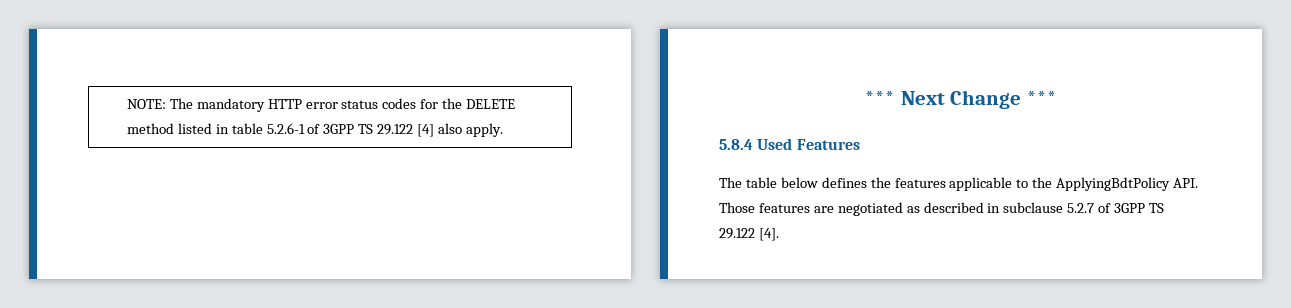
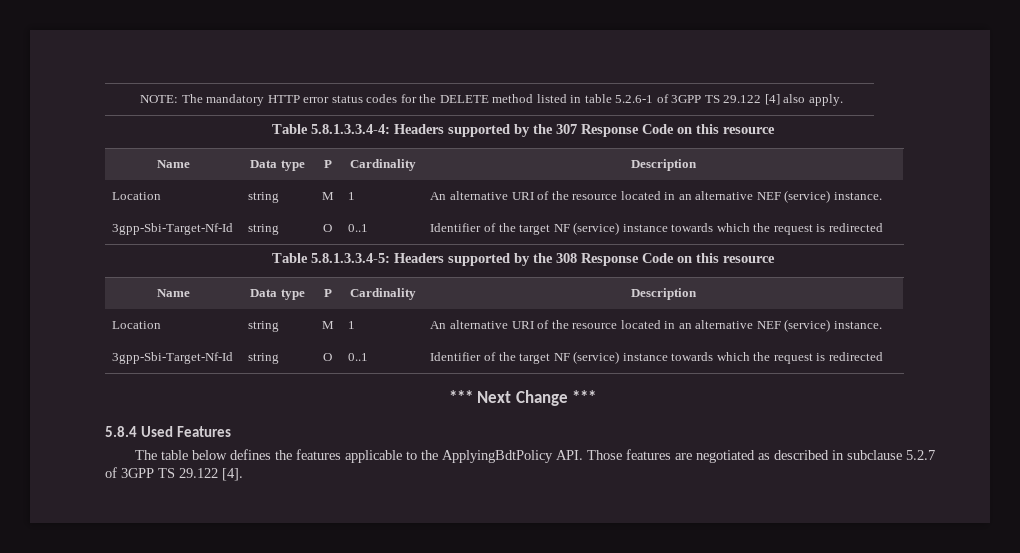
(503, 130) none -> [271,124,775,137] [157,160,190,168] [250,160,305,171] [323,160,332,168] [349,159,416,171] [631,159,697,171] [112,192,162,200] [248,192,280,203] [321,192,334,200] [348,192,356,200] [430,190,882,203] [112,223,234,235] [248,224,280,235] [323,224,332,232] [348,224,369,232] [430,222,883,235] [271,253,775,266] [157,289,190,297] [250,289,305,300] [323,289,332,297] [349,288,416,300] [631,288,697,300] [112,321,162,329] [248,321,280,332] [321,321,334,329] [348,321,356,329] [430,319,882,332] [112,352,234,364] [248,353,280,364] [323,353,332,361] [348,353,369,361] [430,351,883,364] // Table 5.8.1.3.3.4-4: Headers supported by the 307 Response Code on this resource // Name | Data type | P | Cardinality | Description // Location | string | M | 1 | An alternative URI of the resource located in an alternative NEF (service) instance. // 3gpp-Sbi-Target-Nf-Id | string | O | 0..1 | Identifier of the target NF (service) instance towards which the request is redirected // Table 5.8.1.3.3.4-5: Headers supported by the 308 Response Code on this resource // Name | Data type | P | Cardinality | Description // Location | string | M | 1 | An alternative URI of the resource located in an alternative NEF (service) instance. // 3gpp-Sbi-Target-Nf-Id | string | O | 0..1 | Identifier of the target NF (service) instance towards which the request is redirected

